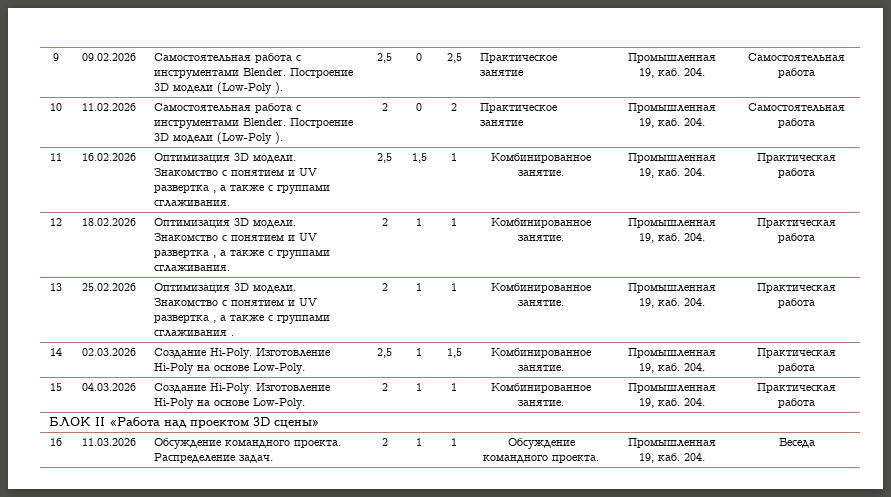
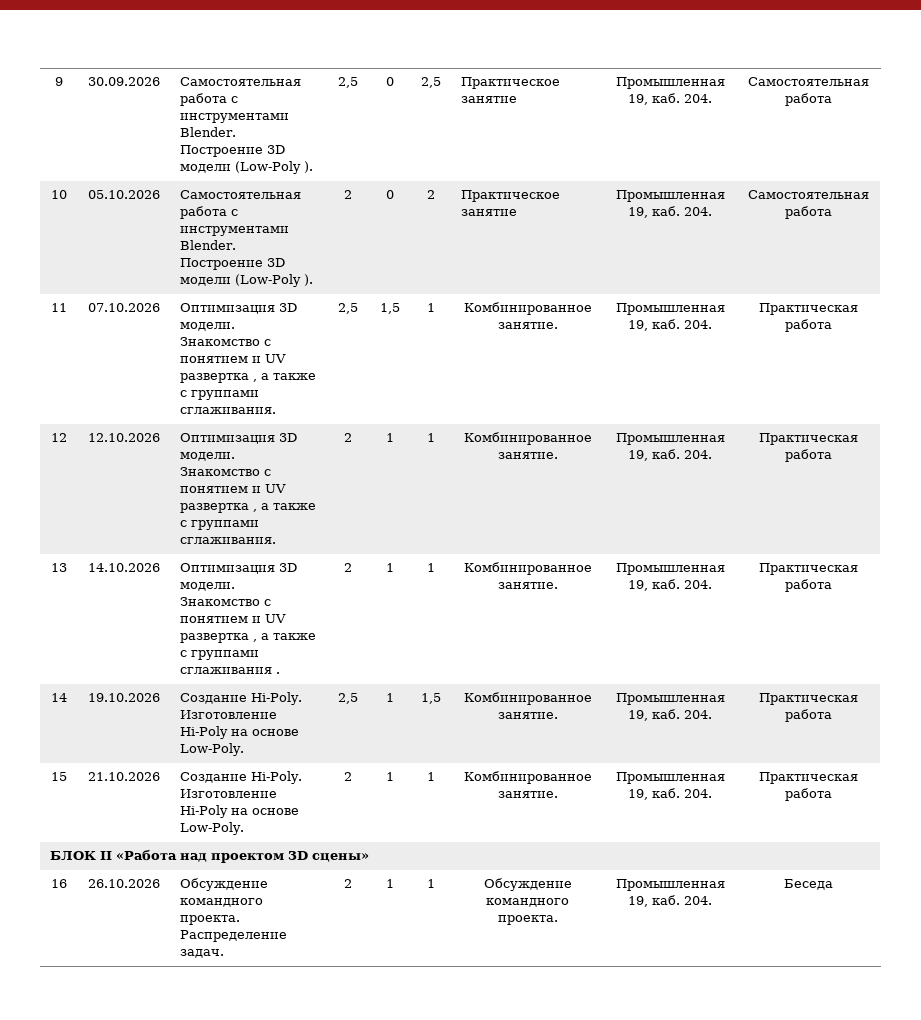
[81,53,136,61] 09.02.2026 -> [88,77,160,86] 30.09.2026
[81,103,136,111] 11.02.2026 -> [88,190,160,199] 05.10.2026
[81,153,136,161] 16.02.2026 -> [88,303,160,312] 07.10.2026
[81,218,136,226] 18.02.2026 -> [88,433,160,442] 12.10.2026
[81,283,136,291] 25.02.2026 -> [88,563,160,572] 14.10.2026
[81,348,136,356] 02.03.2026 -> [88,693,160,702] 19.10.2026
[81,383,136,391] 04.03.2026 -> [88,772,160,781] 21.10.2026
[81,438,136,446] 11.03.2026 -> [88,879,160,888] 26.10.2026

